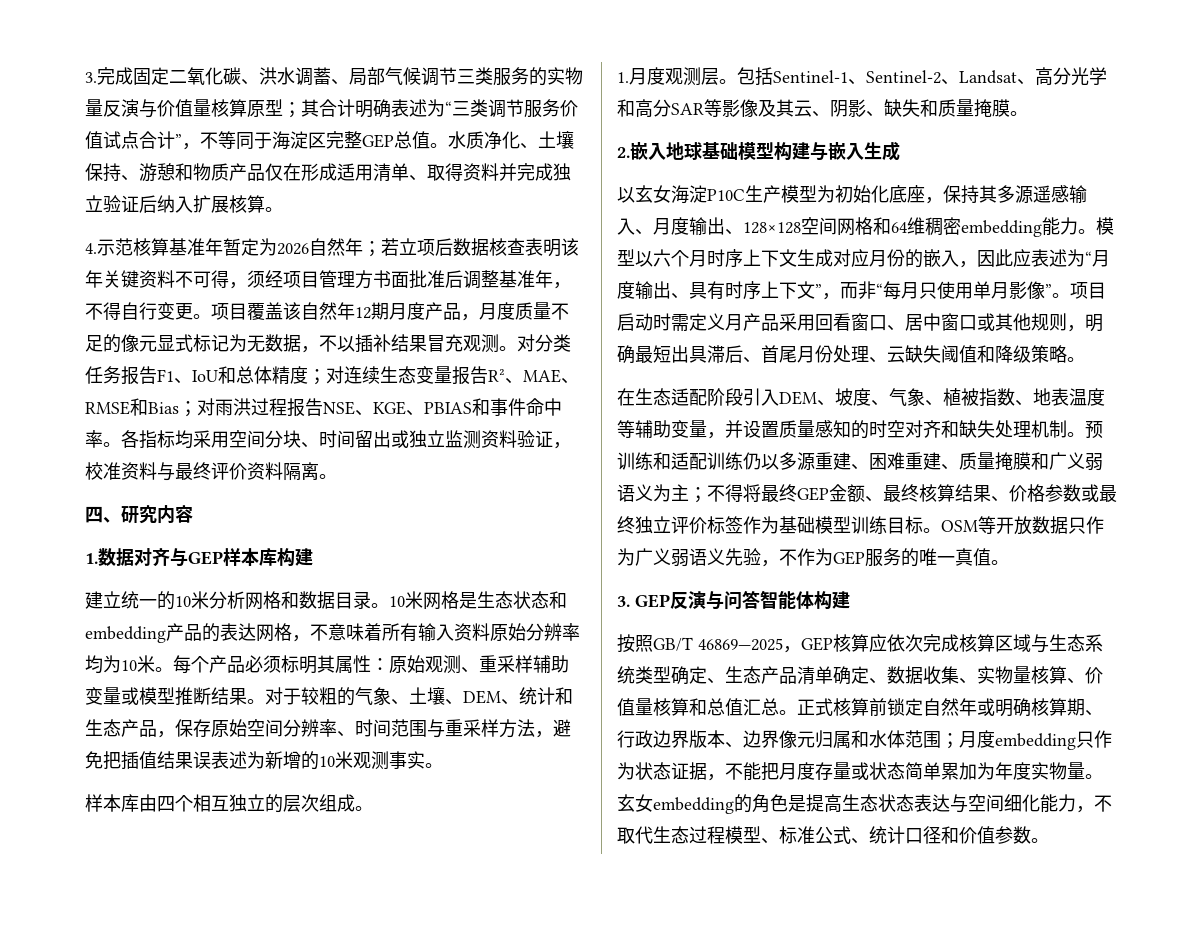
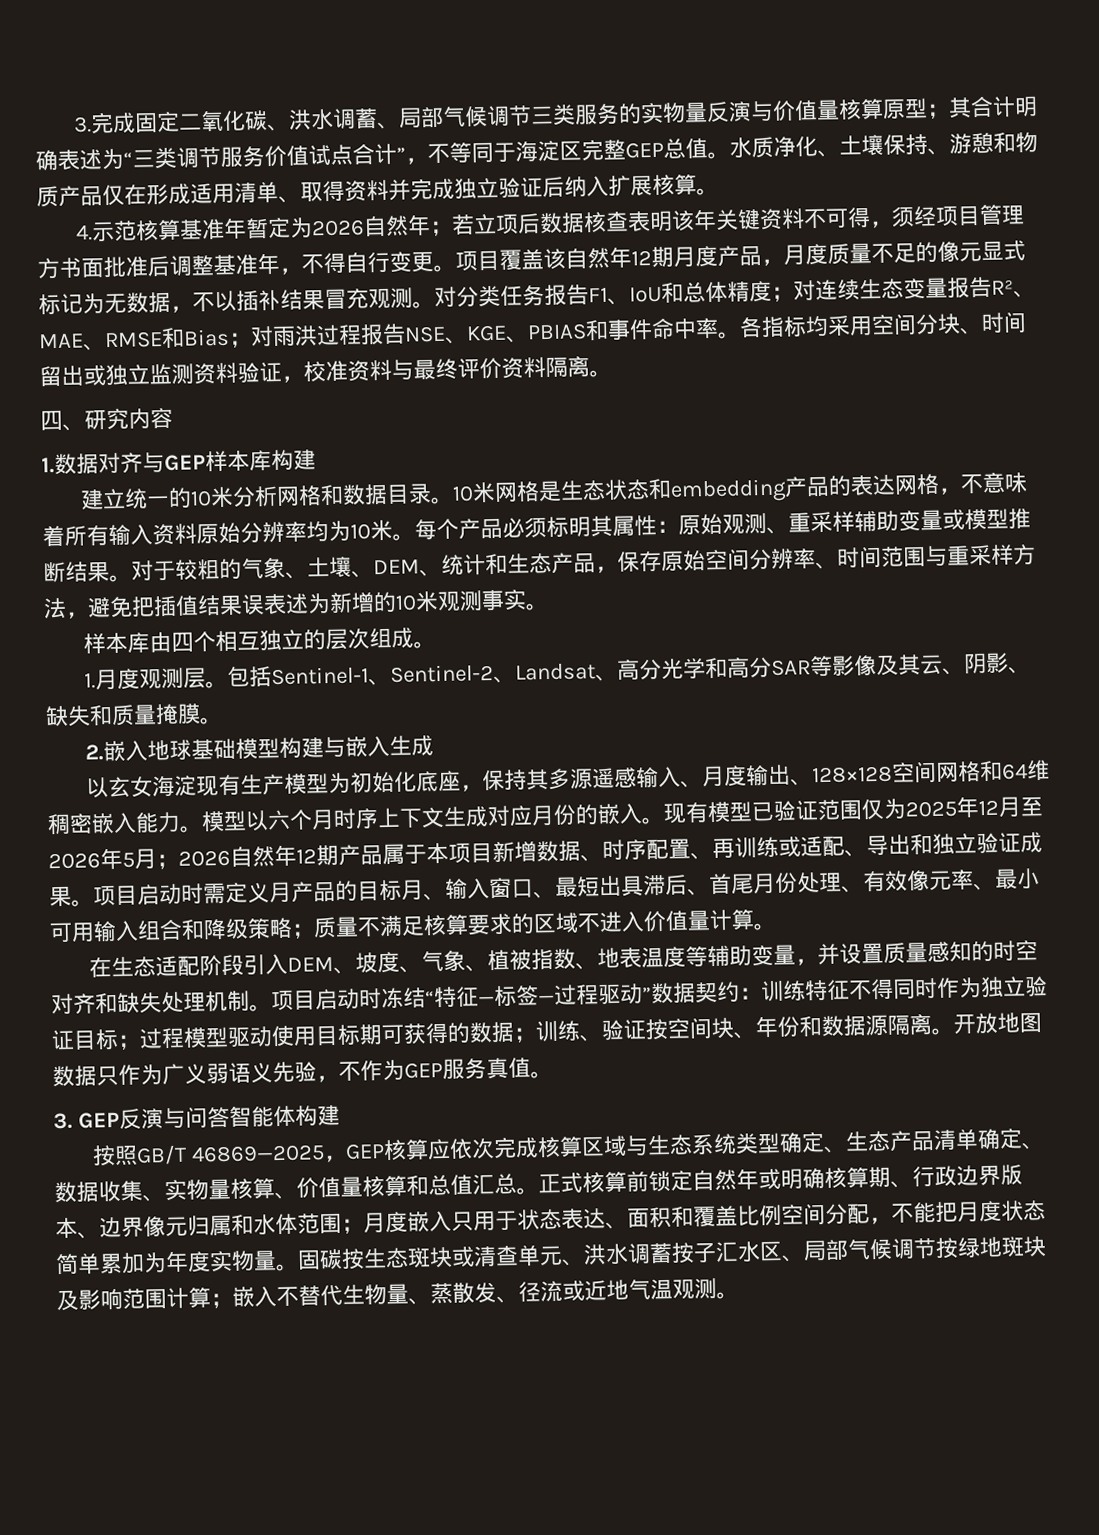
[707,189,745,201] P10C -> [195,774,241,797] 现有
[961,220,1042,237] embedding -> [91,812,137,835] 嵌入
[959,249,1110,268] [617,281,1052,300] ，因此应表述为“月度输出、具有时序上下文”，而非“每月只使用单月影像” -> [641,796,1043,825] [48,831,1043,870] [49,885,72,908] 。现有模型已验证范围仅为2025年12月至2026年5月；2026自然年12期产品属于本项目新增数据、时序配置、再训练或适配、导出和独立验证成果
[779,313,1103,332] [617,345,635,364] 采用回看窗口、居中窗口或其他规则，明确 -> [335,877,556,902] 的目标月、输入窗口、
[887,345,1067,363] 云缺失阈值和降级策略 -> [862,868,1040,893] [49,909,754,943] 有效像元率、最小可用输入组合和降级策略；质量不满足核算要求的区域不进入价值量计算
[1085,420,1103,439] [617,452,1103,471] [617,484,1117,503] [617,516,1032,535] 预训练和适配训练仍以多源重建、困难重建、质量掩膜和广义弱语义为主；不得将最终GEP金额、最终核算结果、价格参数或最终独立评价标签作为基础模型训练目标。OSM等开放 -> [271,975,1048,1011] [51,1012,1042,1051] 项目启动时冻结“特征—标签—过程驱动”数据契约：训练特征不得同时作为独立验证目标；过程模型驱动使用目标期可获得的数据；训练、验证按空间块、年份和数据源隔离。开放地图
[901,548,955,567] 的唯一 -> (487, 1069) none
[995,730,1112,750] [617,762,707,780] embedding只作为状态证据 -> [407,1203,870,1233] 嵌入只用于状态表达、面积和覆盖比例空间分配
[815,762,869,780] 存量或 -> (1002, 1211) none
[617,794,1112,814] [617,826,1031,844] 玄女embedding的角色是提高生态状态表达与空间细化能力，不取代生态过程模型、标准公式、统计口径和价值参数 -> [297,1235,1047,1270] [56,1278,717,1312] 固碳按生态斑块或清查单元、洪水调蓄按子汇水区、局部气候调节按绿地斑块及影响范围计算；嵌入不替代生物量、蒸散发、径流或近地气温观测

